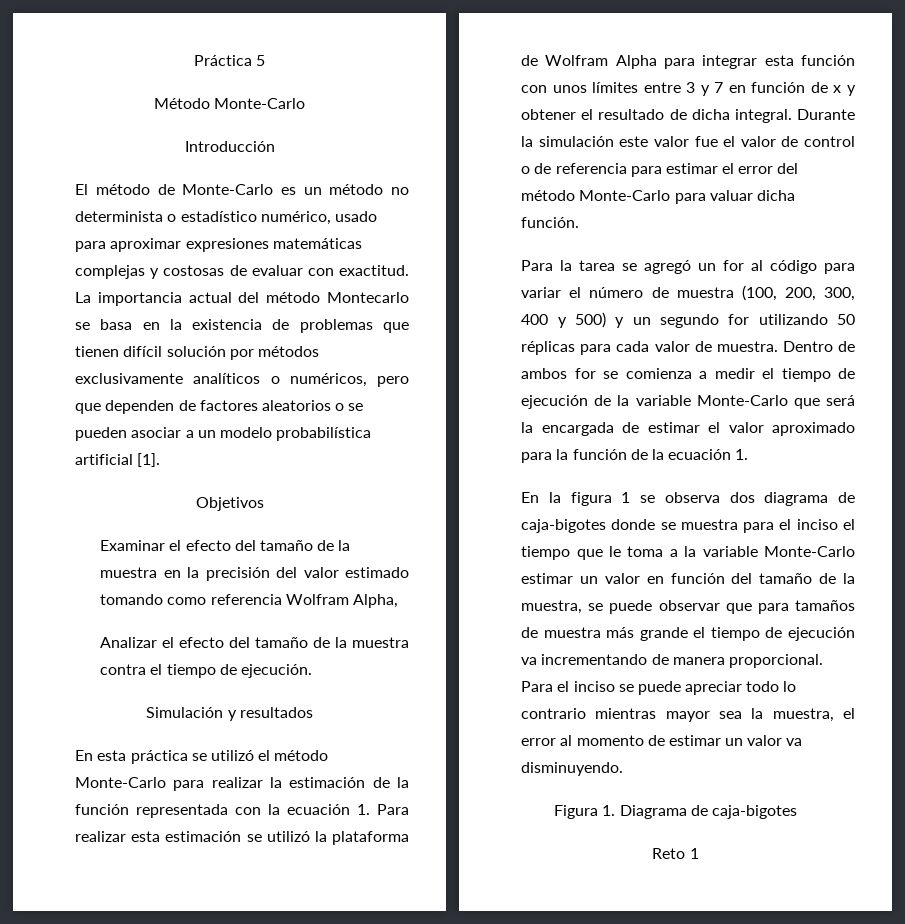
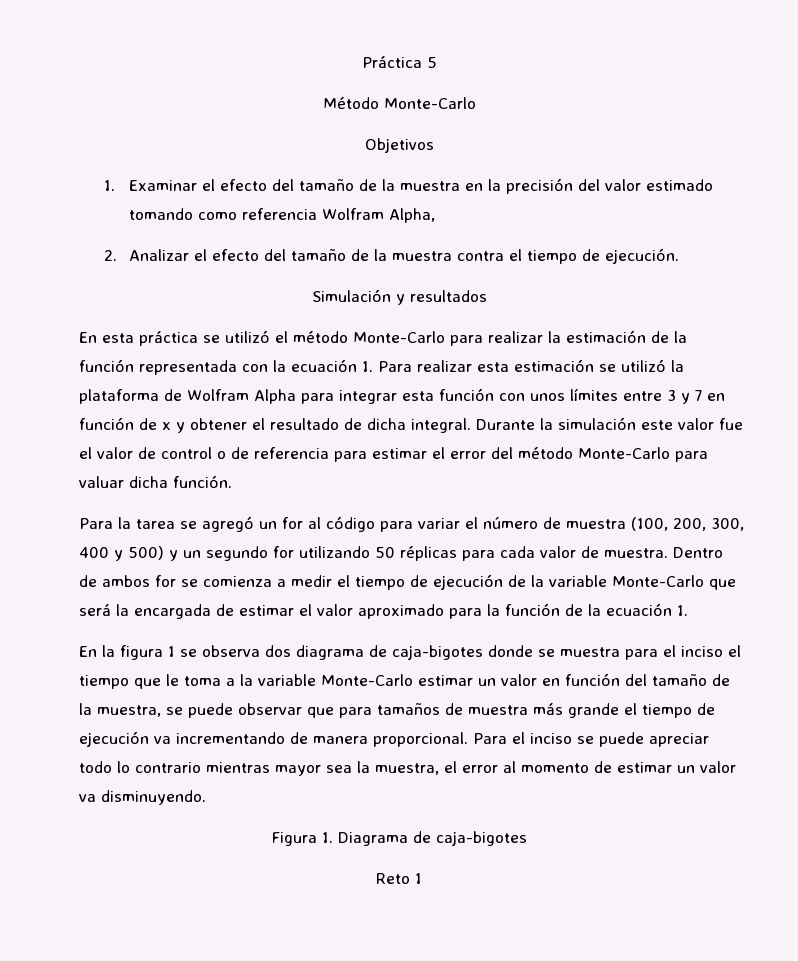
[184,141,275,152] [75,184,409,195] [75,211,377,225] [75,238,362,252] [75,265,410,279] [75,292,409,306] [75,319,409,333] [75,346,319,360] [75,373,409,387] [75,400,364,414] [75,427,372,441] [75,453,161,467] // Introducción // El método de Monte-Carlo es un método no determinista o estadístico numérico, usado para aproximar expresiones matemáticas complejas y costosas de evaluar con exactitud. La importancia actual del método Montecarlo se basa en la existencia de problemas que tienen difícil solución por métodos exclusivamente analíticos o numéricos, pero que dependen de factores aleatorios o se pueden asociar a un modelo probabilística artificial [1]. -> (476, 103) none
(264, 504) none -> [103,180,115,191] 1.
(399, 601) none -> [103,250,117,261] 2.

